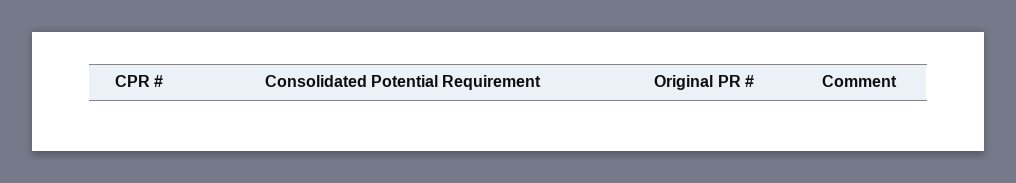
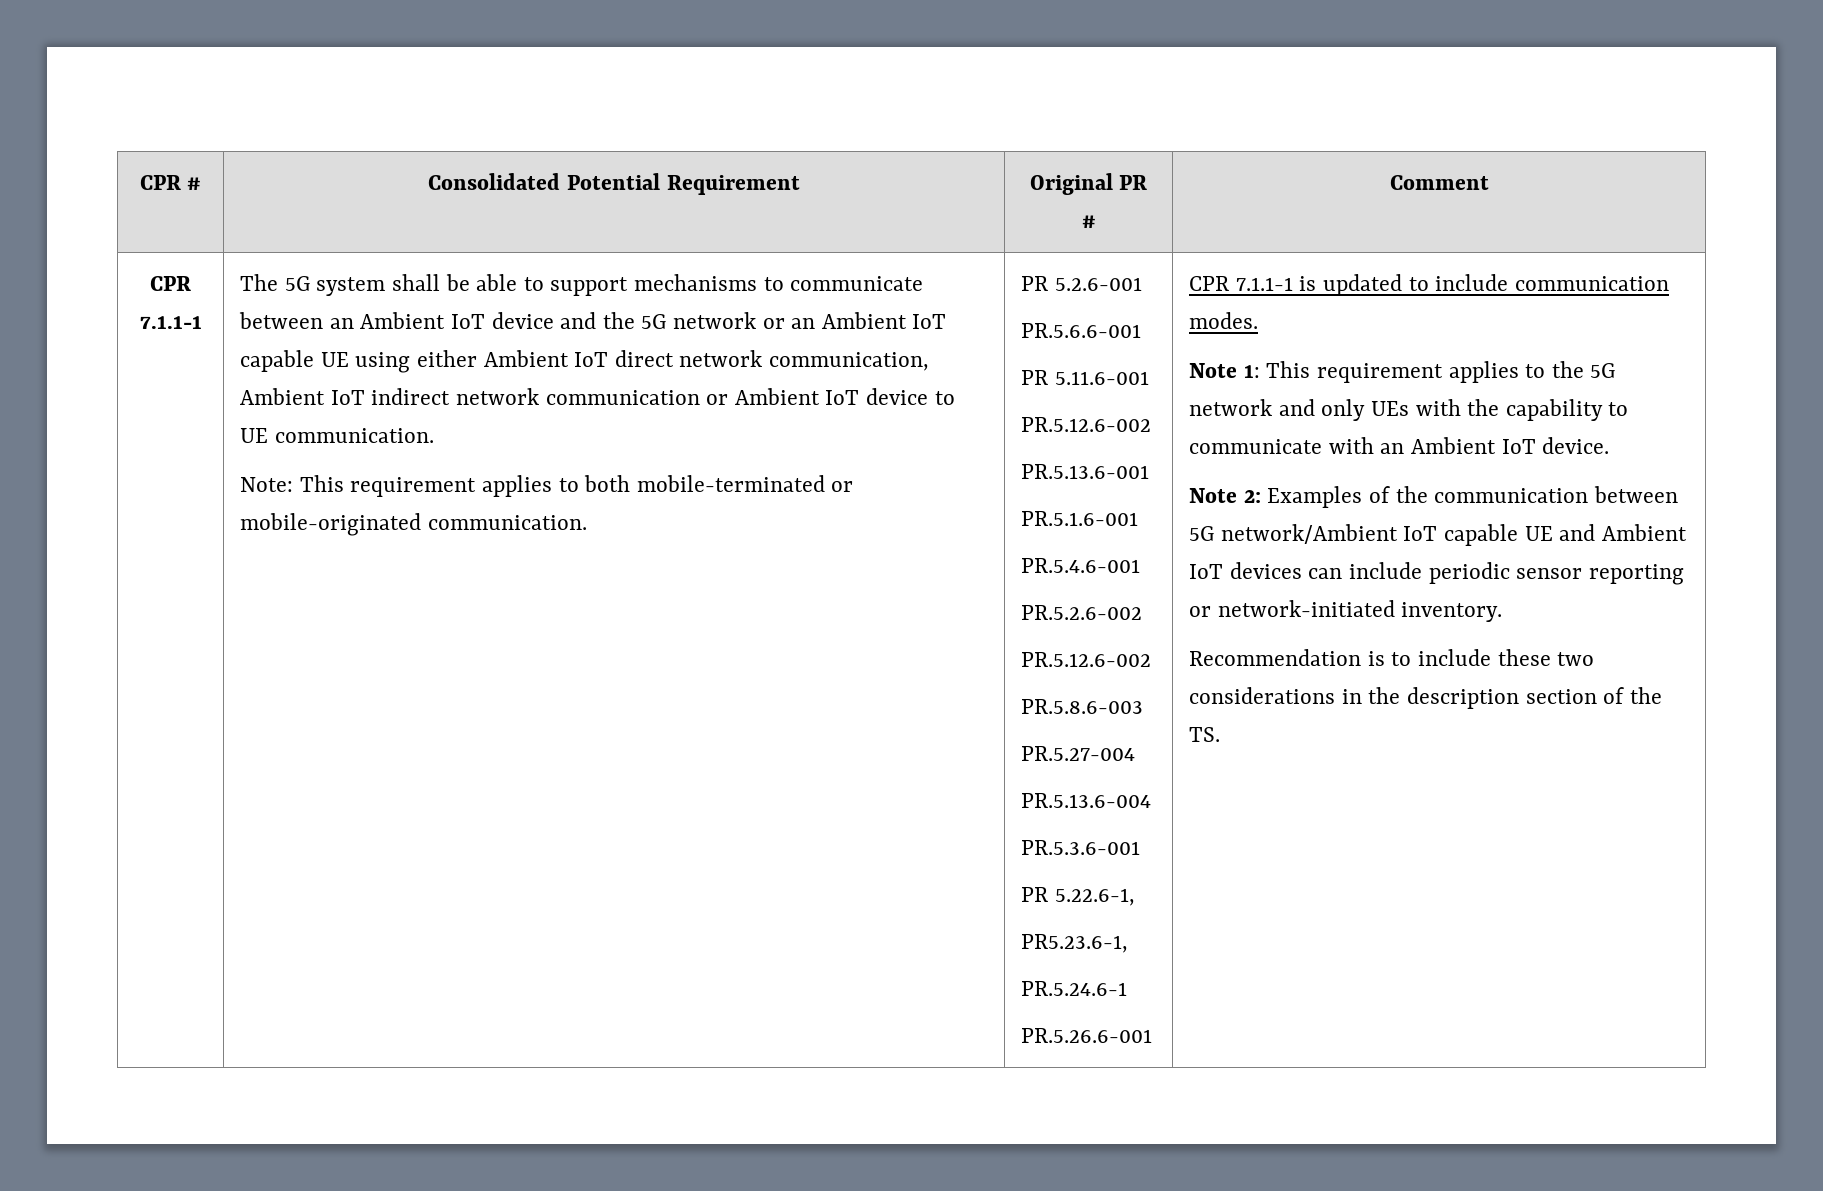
(897, 81) none -> [150,276,191,291] [139,316,202,329] [240,274,924,296] [239,312,947,329] [240,350,930,373] [240,388,955,405] [240,428,434,443] [240,475,854,497] [240,513,587,536] [1021,276,1142,291] [1021,323,1142,338] [1021,370,1149,385] [1021,417,1152,432] [1021,464,1150,479] [1021,511,1139,526] [1021,558,1141,573] [1021,605,1143,620] [1021,652,1152,667] [1021,699,1144,714] [1021,746,1136,761] [1021,793,1152,808] [1021,840,1141,855] [1021,887,1135,906] [1021,934,1129,953] [1021,981,1128,996] [1021,1028,1153,1043] [1189,274,1669,296] [1189,312,1259,329] [1189,361,1616,383] [1189,399,1629,421] [1189,437,1610,454] [1189,486,1678,508] [1189,524,1687,546] [1189,562,1684,585] [1189,600,1503,622] [1189,649,1595,666] [1189,687,1662,709] [1189,727,1221,742] // CPR 7.1.1-1 | The 5G system shall be able to support mechanisms to communicate between an Ambient IoT device and the 5G network or an Ambient IoT capable UE using either Ambient IoT direct network communication, Ambient IoT indirect network communication or Ambient IoT device to UE communication. // Note: This requirement applies to both mobile-terminated or mobile-originated communication. | PR 5.2.6-001 // PR.5.6.6-001 // PR 5.11.6-001 // PR.5.12.6-002 // PR.5.13.6-001 // PR.5.1.6-001 // PR.5.4.6-001 // PR.5.2.6-002 // PR.5.12.6-002 // PR.5.8.6-003 // PR.5.27-004 // PR.5.13.6-004 // PR.5.3.6-001 // PR 5.22.6-1, // PR5.23.6-1, // PR.5.24.6-1 // PR.5.26.6-001 | CPR 7.1.1-1 is updated to include communication modes. // Note 1: This requirement applies to the 5G network and only UEs with the capability to communicate with an Ambient IoT device. // Note 2: Examples of the communication between 5G network/Ambient IoT capable UE and Ambient IoT devices can include periodic sensor reporting or network-initiated inventory. // Recommendation is to include these two considerations in the description section of the TS.

